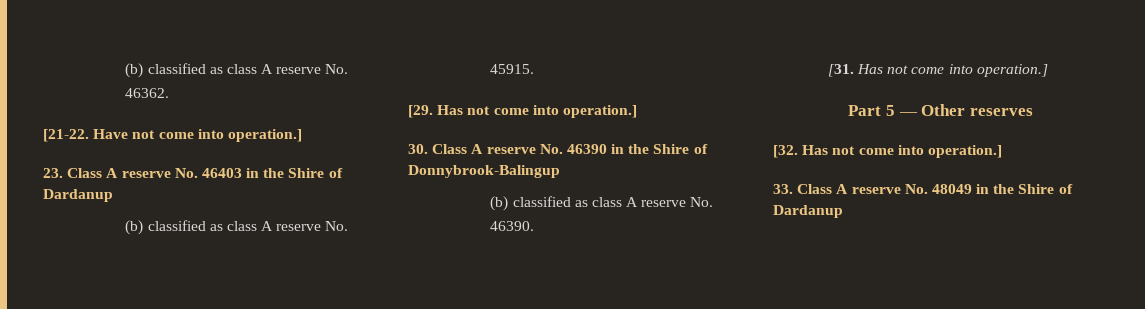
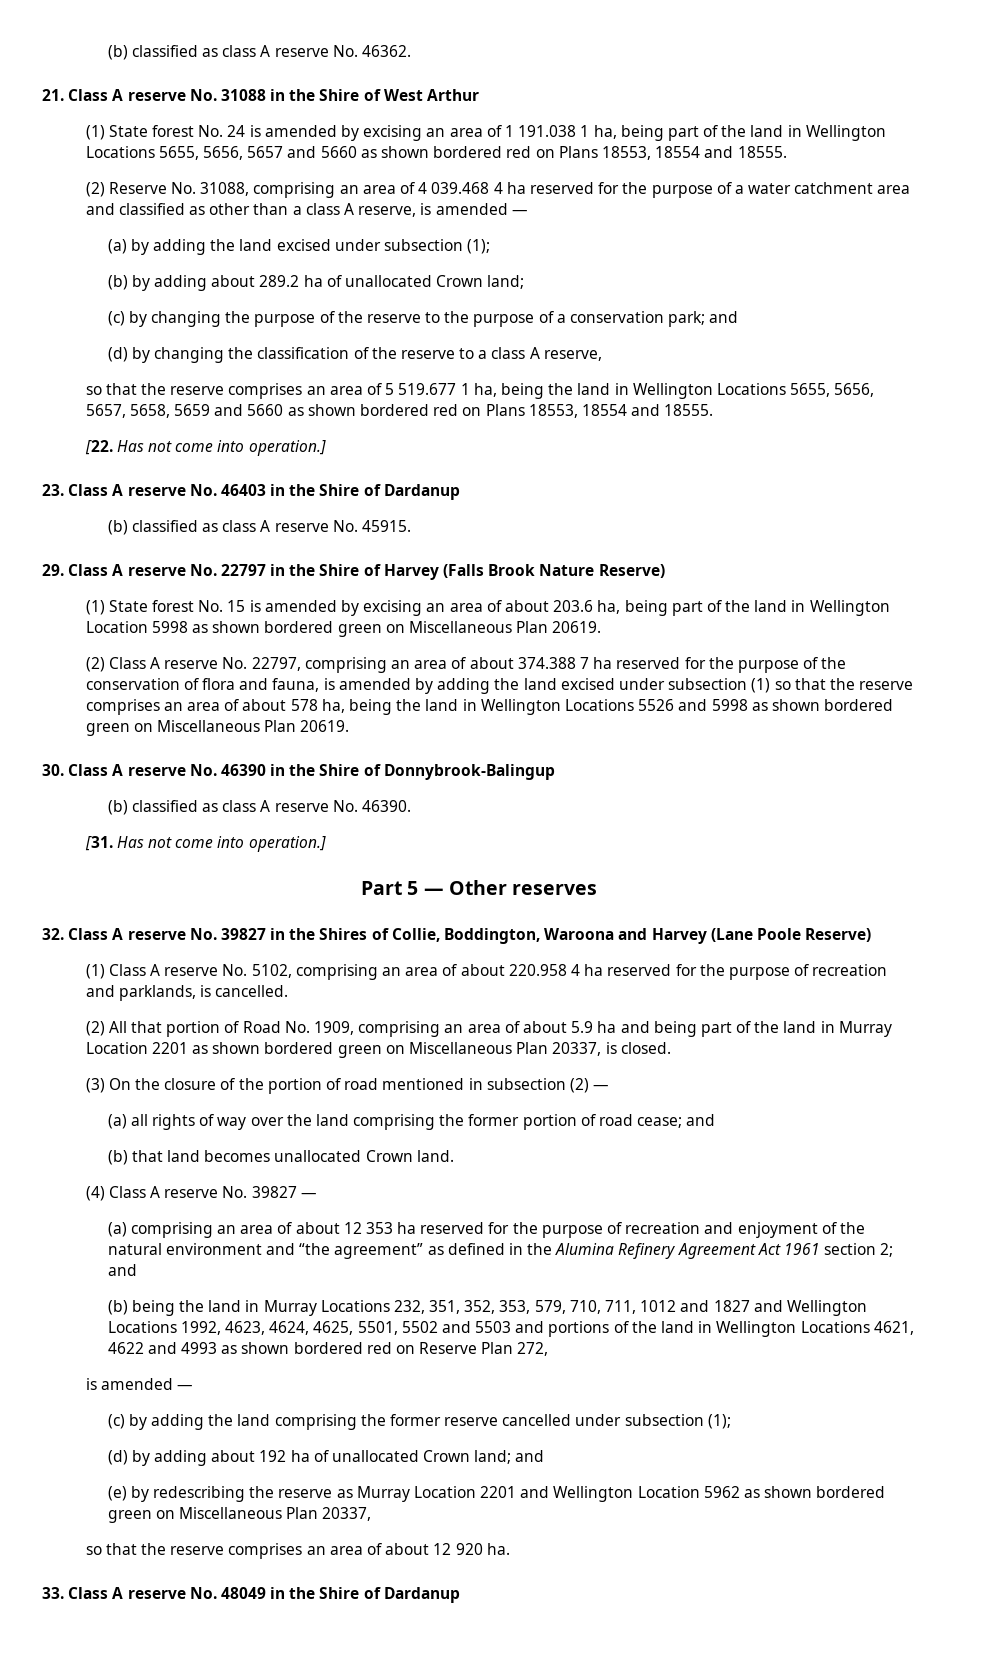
[43,129,129,142] [21-22. Have -> [42,89,480,101] [85,125,886,141] [85,146,787,160] [85,182,911,198] [85,203,528,217] [107,239,491,255] [107,275,525,291] [107,311,739,327] [107,347,602,363] [85,383,875,399] [85,404,714,418] [84,440,144,455] 21. Class A reserve No. 31088 in the Shire of West Arthur // (1) State forest No. 24 is amended by excising an area of 1 191.038 1 ha, being part of the land in Wellington Locations 5655, 5656, 5657 and 5660 as shown bordered red on Plans 18553, 18554 and 18555. // (2) Reserve No. 31088, comprising an area of 4 039.468 4 ha reserved for the purpose of a water catchment area and classified as other than a class A reserve, is amended — // (a) by adding the land excised under subsection (1); // (b) by adding about 289.2 ha of unallocated Crown land; // (c) by changing the purpose of the reserve to the purpose of a conservation park; and // (d) by changing the classification of the reserve to a class A reserve, // so that the reserve comprises an area of 5 519.677 1 ha, being the land in Wellington Locations 5655, 5656, 5657, 5658, 5659 and 5660 as shown bordered red on Plans 18553, 18554 and 18555. // [22. Has
[408,105,637,118] [29. Has not come into operation.] -> [42,564,665,580] [85,600,890,616] [85,621,602,637] [85,657,847,673] [85,678,914,694] [85,699,894,715] [85,720,350,736] 29. Class A reserve No. 22797 in the Shire of Harvey (Falls Brook Nature Reserve) // (1) State forest No. 15 is amended by excising an area of about 203.6 ha, being part of the land in Wellington Location 5998 as shown bordered green on Miscellaneous Plan 20619. // (2) Class A reserve No. 22797, comprising an area of about 374.388 7 ha reserved for the purpose of the conservation of flora and fauna, is amended by adding the land excised under subsection (1) so that the reserve comprises an area of about 578 ha, being the land in Wellington Locations 5526 and 5998 as shown bordered green on Miscellaneous Plan 20619.
[773,145,1002,158] [32. Has not come into operation.] -> [42,928,872,944] [85,964,888,980] [85,985,289,1001] [85,1021,892,1037] [85,1042,671,1058] [85,1078,610,1094] [107,1114,716,1130] [107,1150,454,1165] [85,1186,317,1201] [107,1222,865,1238] [107,1243,894,1259] [107,1264,137,1276] [107,1300,867,1316] [107,1321,914,1337] [107,1342,549,1356] [85,1378,194,1390] [107,1414,731,1430] [107,1450,545,1466] [107,1486,886,1502] [107,1507,372,1523] [85,1543,510,1559] 32. Class A reserve No. 39827 in the Shires of Collie, Boddington, Waroona and Harvey (Lane Poole Reserve) // (1) Class A reserve No. 5102, comprising an area of about 220.958 4 ha reserved for the purpose of recreation and parklands, is cancelled. // (2) All that portion of Road No. 1909, comprising an area of about 5.9 ha and being part of the land in Murray Location 2201 as shown bordered green on Miscellaneous Plan 20337, is closed. // (3) On the closure of the portion of road mentioned in subsection (2) — // (a) all rights of way over the land comprising the former portion of road cease; and // (b) that land becomes unallocated Crown land. // (4) Class A reserve No. 39827 — // (a) comprising an area of about 12 353 ha reserved for the purpose of recreation and enjoyment of the natural environment and “the agreement” as defined in the Alumina Refinery Agreement Act 1961 section 2; and // (b) being the land in Murray Locations 232, 351, 352, 353, 579, 710, 711, 1012 and 1827 and Wellington Locations 1992, 4623, 4624, 4625, 5501, 5502 and 5503 and portions of the land in Wellington Locations 4621, 4622 and 4993 as shown bordered red on Reserve Plan 272, // is amended — // (c) by adding the land comprising the former reserve cancelled under subsection (1); // (d) by adding about 192 ha of unallocated Crown land; and // (e) by redescribing the reserve as Murray Location 2201 and Wellington Location 5962 as shown bordered green on Miscellaneous Plan 20337, // so that the reserve comprises an area of about 12 920 ha.

